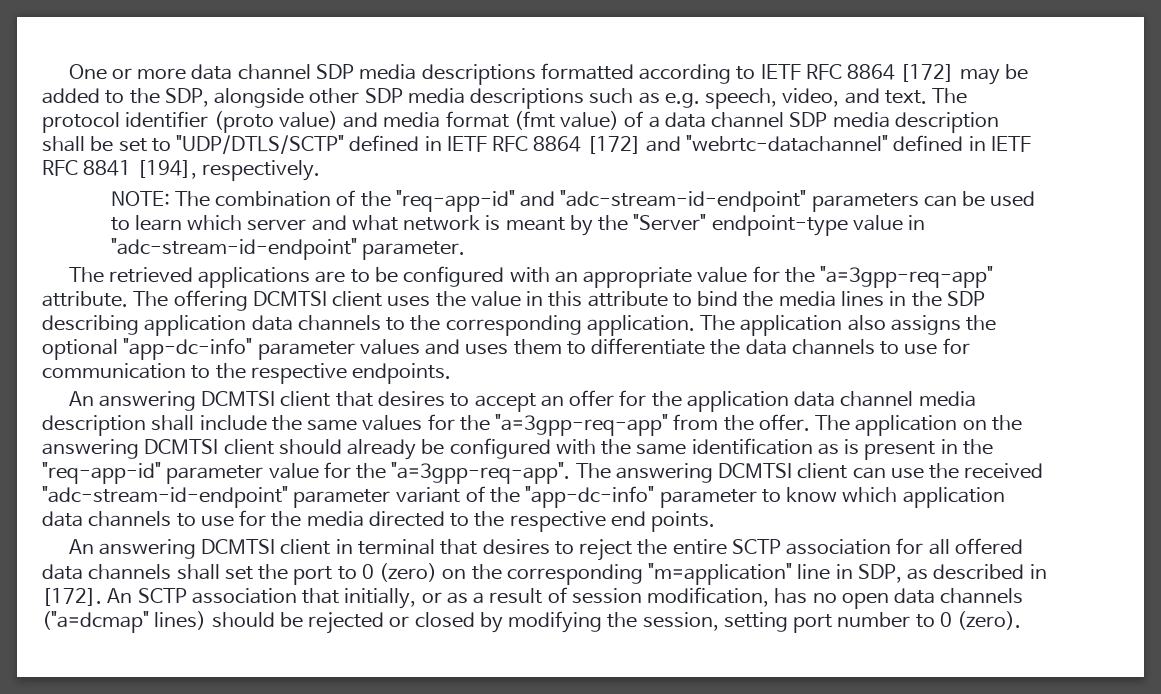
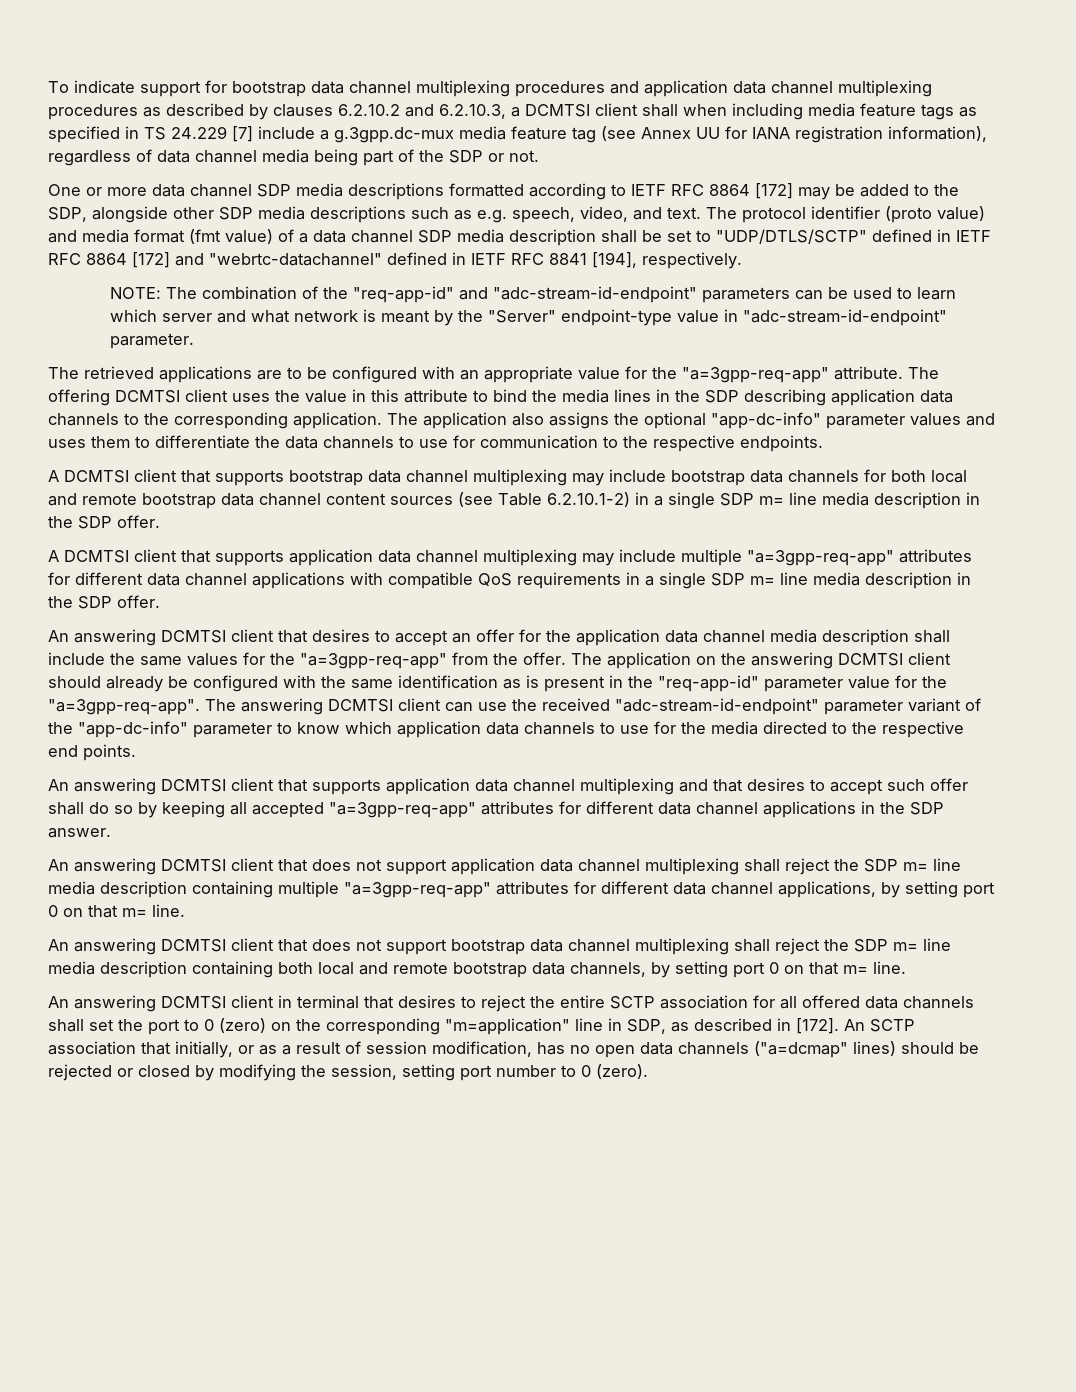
(68, 72) none -> [48,80,932,97] [48,103,977,120] [48,126,987,143] [48,149,539,166] To indicate support for bootstrap data channel multiplexing procedures and application data channel multiplexing procedures as described by clauses 6.2.10.2 and 6.2.10.3, a DCMTSI client shall when including media feature tags as specified in TS 24.229 [7] include a g.3gpp.dc-mux media feature tag (see Annex UU for IANA registration information), regardless of data channel media being part of the SDP or not. //
(452, 373) none -> [48,469,967,486] [48,492,980,509] [48,515,160,529] [48,549,972,566] [48,572,971,589] [48,595,160,609] // A DCMTSI client that supports bootstrap data channel multiplexing may include bootstrap data channels for both local and remote bootstrap data channel content sources (see Table 6.2.10.1-2) in a single SDP m= line media description in the SDP offer. // A DCMTSI client that supports application data channel multiplexing may include multiple "a=3gpp-req-app" attributes for different data channel applications with compatible QoS requirements in a single SDP m= line media description in the SDP offer.
(716, 521) none -> [48,778,968,795] [48,801,944,818] [48,828,111,838] [48,858,961,875] [48,881,995,898] [48,904,185,918] [48,938,951,955] [48,961,906,978] // An answering DCMTSI client that supports application data channel multiplexing and that desires to accept such offer shall do so by keeping all accepted "a=3gpp-req-app" attributes for different data channel applications in the SDP answer. // An answering DCMTSI client that does not support application data channel multiplexing shall reject the SDP m= line media description containing multiple "a=3gpp-req-app" attributes for different data channel applications, by setting port 0 on that m= line. // An answering DCMTSI client that does not support bootstrap data channel multiplexing shall reject the SDP m= line media description containing both local and remote bootstrap data channels, by setting port 0 on that m= line.

